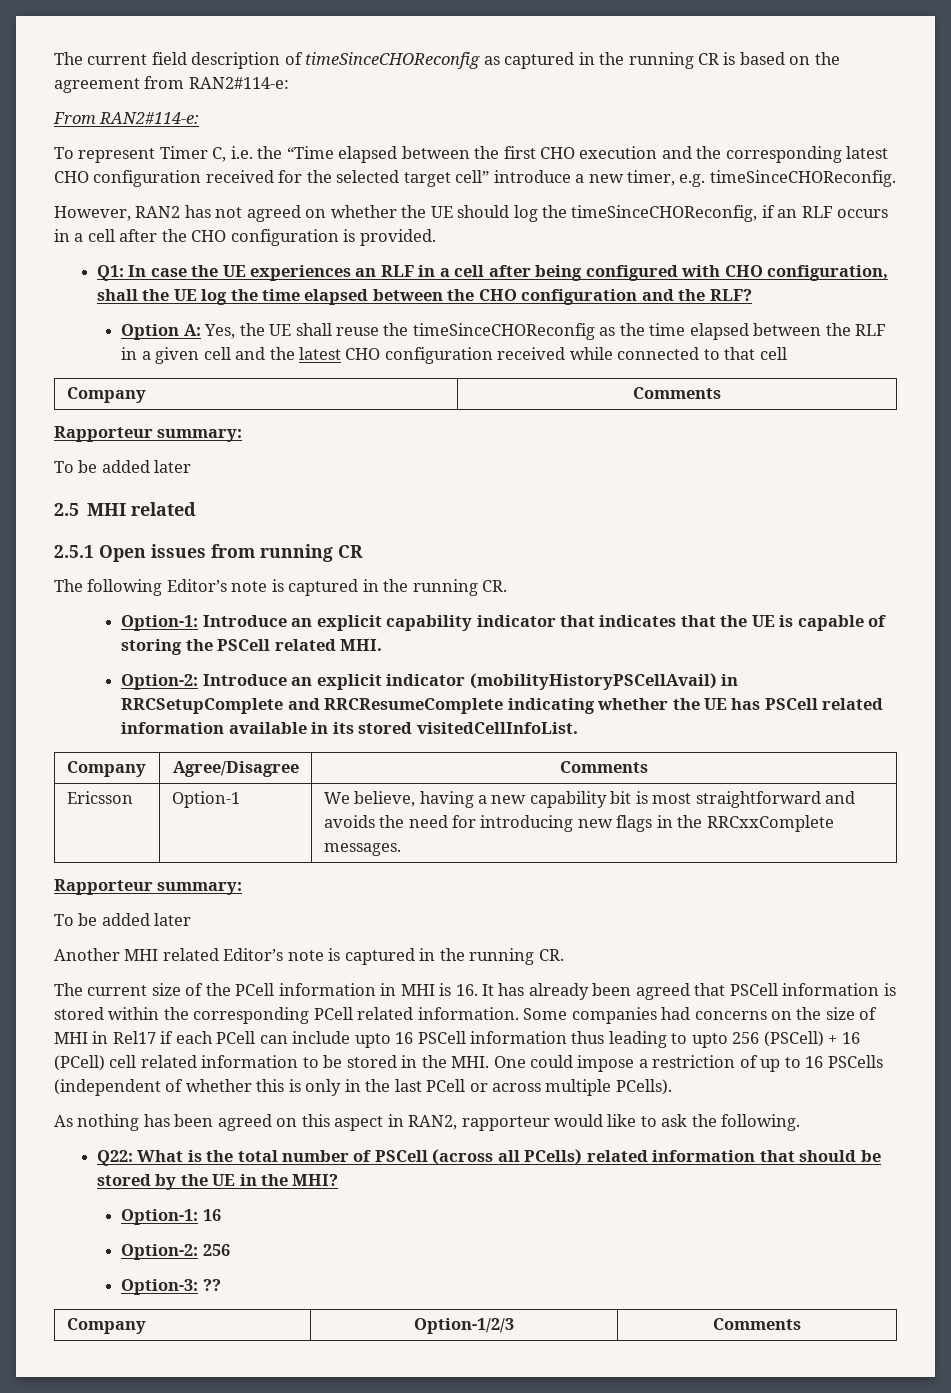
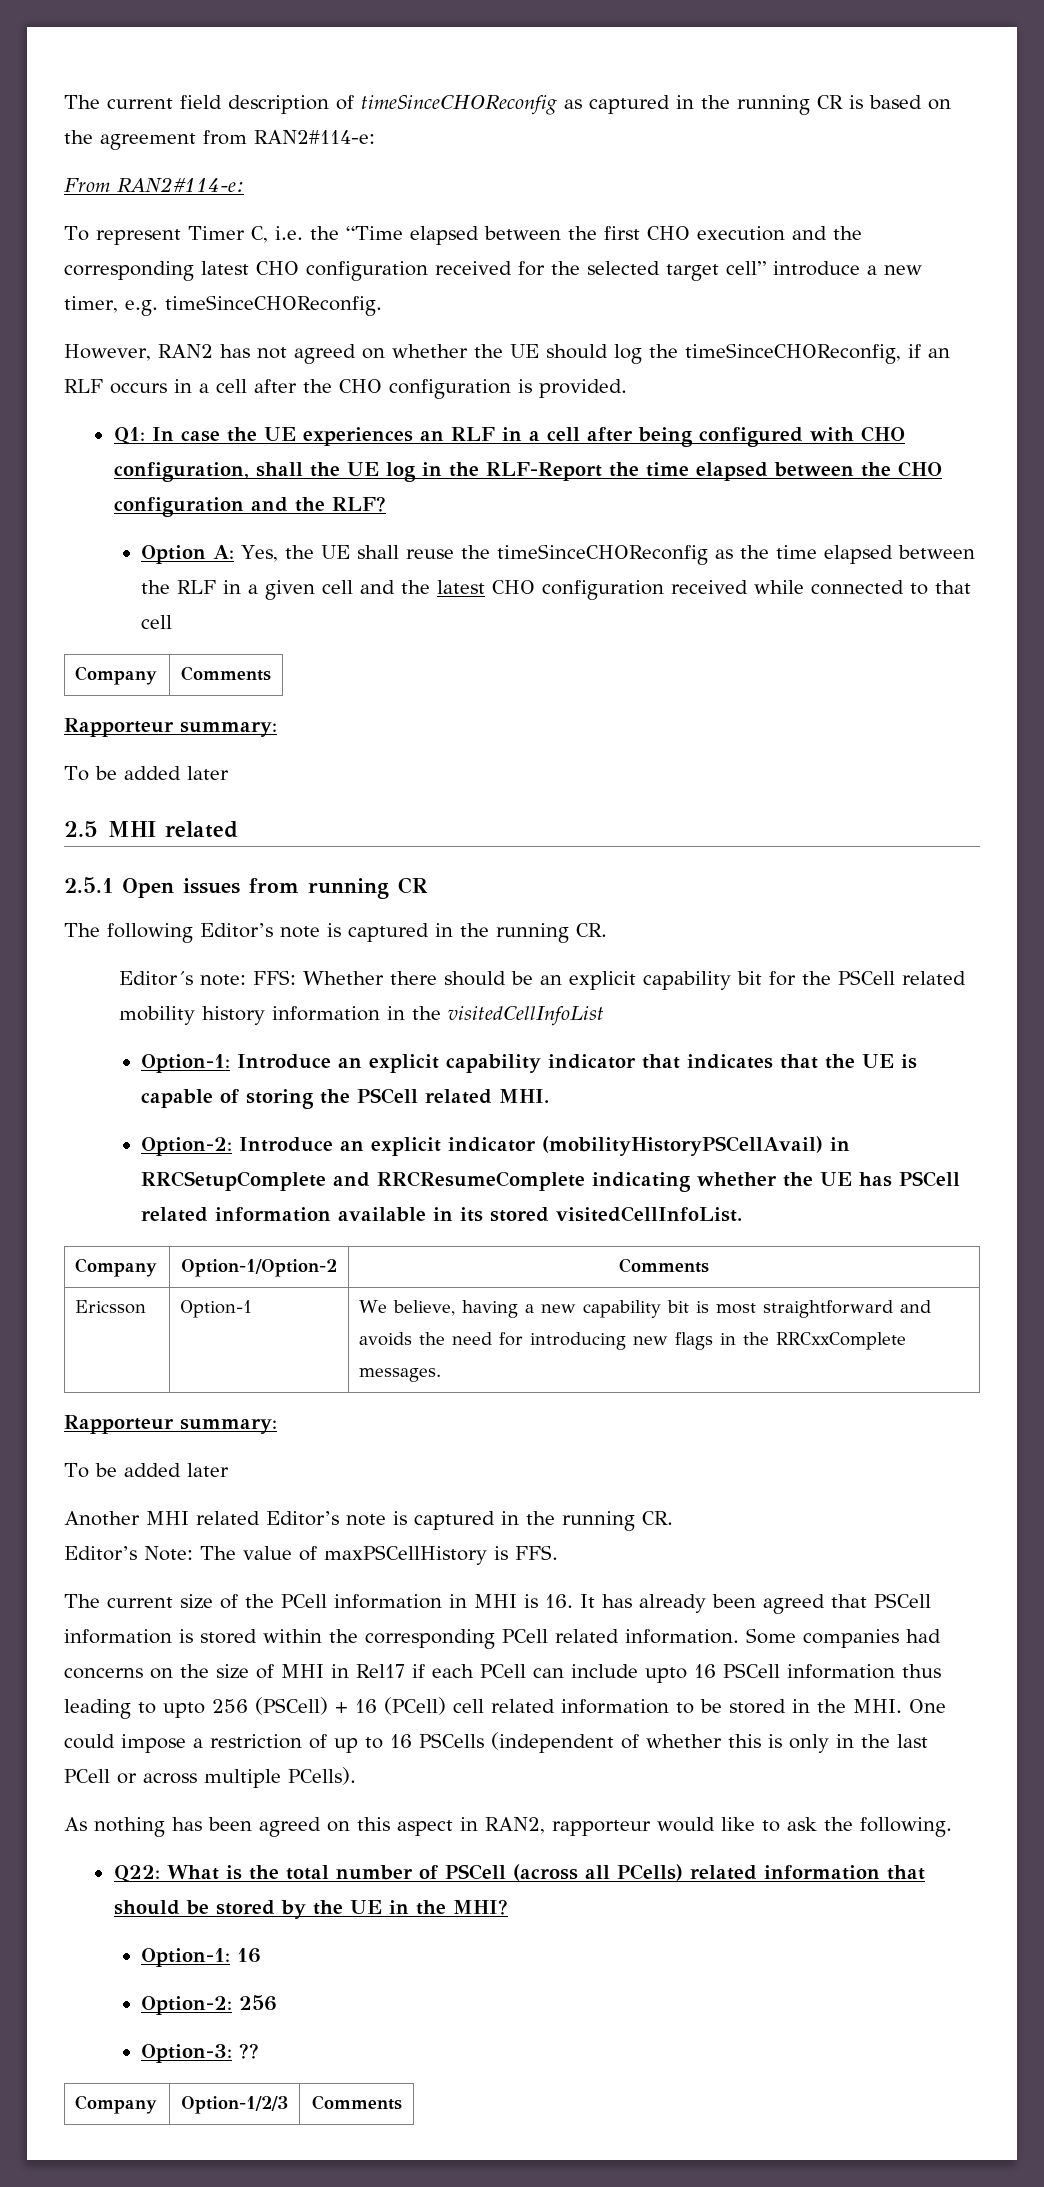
(228, 297) none -> [421,462,602,481] in the RLF-Report
(508, 586) none -> [118,970,966,990] [118,1006,604,1026] // Editor´s note: FFS: Whether there should be an explicit capability bit for the PSCell related mobility history information in the visitedCellInfoList
[172,761,299,777] Agree/Disagree -> [181,1259,337,1277] Option-1/Option-2
(564, 955) none -> [64,1545,558,1565] // Editor’s Note: The value of maxPSCellHistory is FFS.

